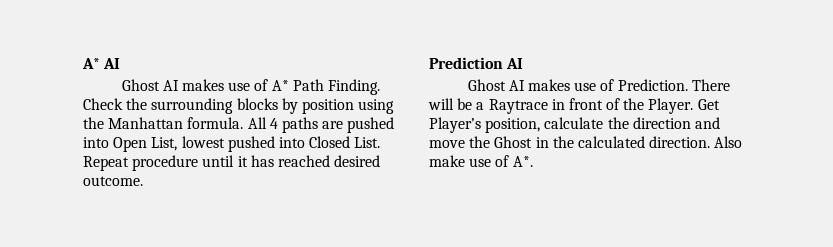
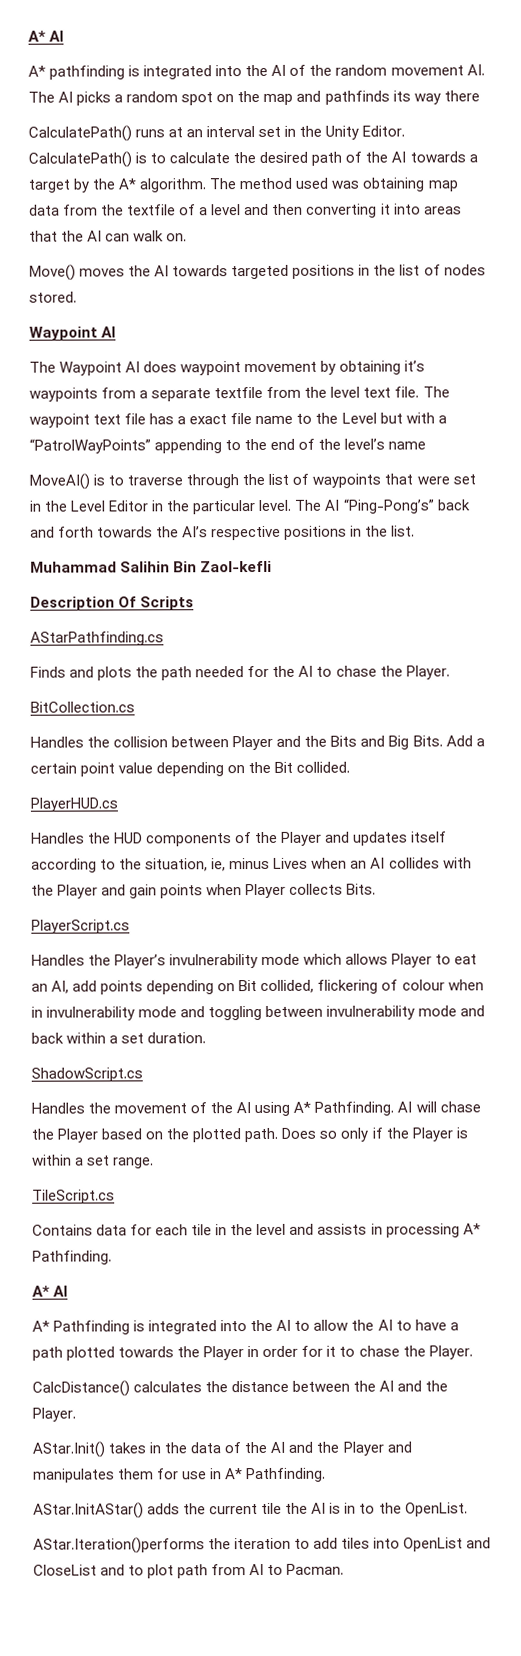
[82,58,121,69] [121,79,380,95] [83,98,395,114] [83,117,395,133] [83,136,381,152] [83,155,381,171] [83,176,143,186] [429,57,524,69] [467,79,730,91] [428,98,720,114] [429,117,720,133] [429,136,743,148] [429,155,533,167] A* AI // Ghost AI makes use of A* Path Finding. Check the surrounding blocks by position using the Manhattan formula. All 4 paths are pushed into Open List, lowest pushed into Closed List. Repeat procedure until it has reached desired outcome. // Prediction AI // Ghost AI makes use of Prediction. There will be a Raytrace in front of the Player. Get Player’s position, calculate the direction and move the Ghost in the calculated direction. Also make use of A*. -> [28,30,65,42] [28,64,485,80] [28,90,480,106] [28,125,406,142] [28,151,478,168] [28,177,459,193] [29,203,462,218] [29,230,188,242] [29,264,486,281] [29,291,77,303] [29,326,117,341] [29,360,426,376] [29,386,450,402] [29,412,447,428] [29,438,427,454] [29,473,476,490] [29,498,471,515] [30,525,416,541] [30,560,273,573] [30,596,195,611] [30,631,164,646] [30,665,450,681] [30,701,135,713] [30,735,485,751] [30,761,351,777] [30,797,118,812] [31,831,448,847] [31,857,472,873] [31,883,377,899] [31,919,130,934] [31,953,478,969] [31,979,484,995] [31,1005,486,1021] [31,1032,207,1044] [31,1067,143,1082] [31,1101,481,1117] [31,1127,468,1143] [32,1154,155,1169] [32,1189,115,1204] [32,1223,481,1238] [32,1250,112,1265] [32,1285,69,1297] [32,1319,459,1335] [32,1345,473,1361] [32,1380,449,1397] [32,1407,76,1422] [32,1441,412,1458] [33,1467,327,1483] [33,1502,468,1519] [33,1537,492,1554] [33,1563,345,1579] A* AI // A* pathfinding is integrated into the AI of the random movement AI. The AI picks a random spot on the map and pathfinds its way there // CalculatePath() runs at an interval set in the Unity Editor. CalculatePath() is to calculate the desired path of the AI towards a target by the A* algorithm. The method used was obtaining map data from the textfile of a level and then converting it into areas that the AI can walk on. // Move() moves the AI towards targeted positions in the list of nodes stored. // Waypoint AI // The Waypoint AI does waypoint movement by obtaining it’s waypoints from a separate textfile from the level text file. The waypoint text file has a exact file name to the Level but with a “PatrolWayPoints” appending to the end of the level’s name // MoveAI() is to traverse through the list of waypoints that were set in the Level Editor in the particular level. The AI “Ping-Pong’s” back and forth towards the AI’s respective positions in the list. // Muhammad Salihin Bin Zaol-kefli // Description Of Scripts // AStarPathfinding.cs // Finds and plots the path needed for the AI to chase the Player. // BitCollection.cs // Handles the collision between Player and the Bits and Big Bits. Add a certain point value depending on the Bit collided. // PlayerHUD.cs // Handles the HUD components of the Player and updates itself according to the situation, ie, minus Lives when an AI collides with the Player and gain points when Player collects Bits. // PlayerScript.cs // Handles the Player’s invulnerability mode which allows Player to eat an AI, add points depending on Bit collided, flickering of colour when in invulnerability mode and toggling between invulnerability mode and back within a set duration. // ShadowScript.cs // Handles the movement of the AI using A* Pathfinding. AI will chase the Player based on the plotted path. Does so only if the Player is within a set range. // TileScript.cs // Contains data for each tile in the level and assists in processing A* Pathfinding. // A* AI // A* Pathfinding is integrated into the AI to allow the AI to have a path plotted towards the Player in order for it to chase the Player. // CalcDistance() calculates the distance between the AI and the Player. // AStar.Init() takes in the data of the AI and the Player and manipulates them for use in A* Pathfinding. // AStar.InitAStar() adds the current tile the AI is in to the OpenList. // AStar.Iteration()performs the iteration to add tiles into OpenList and CloseList and to plot path from AI to Pacman.

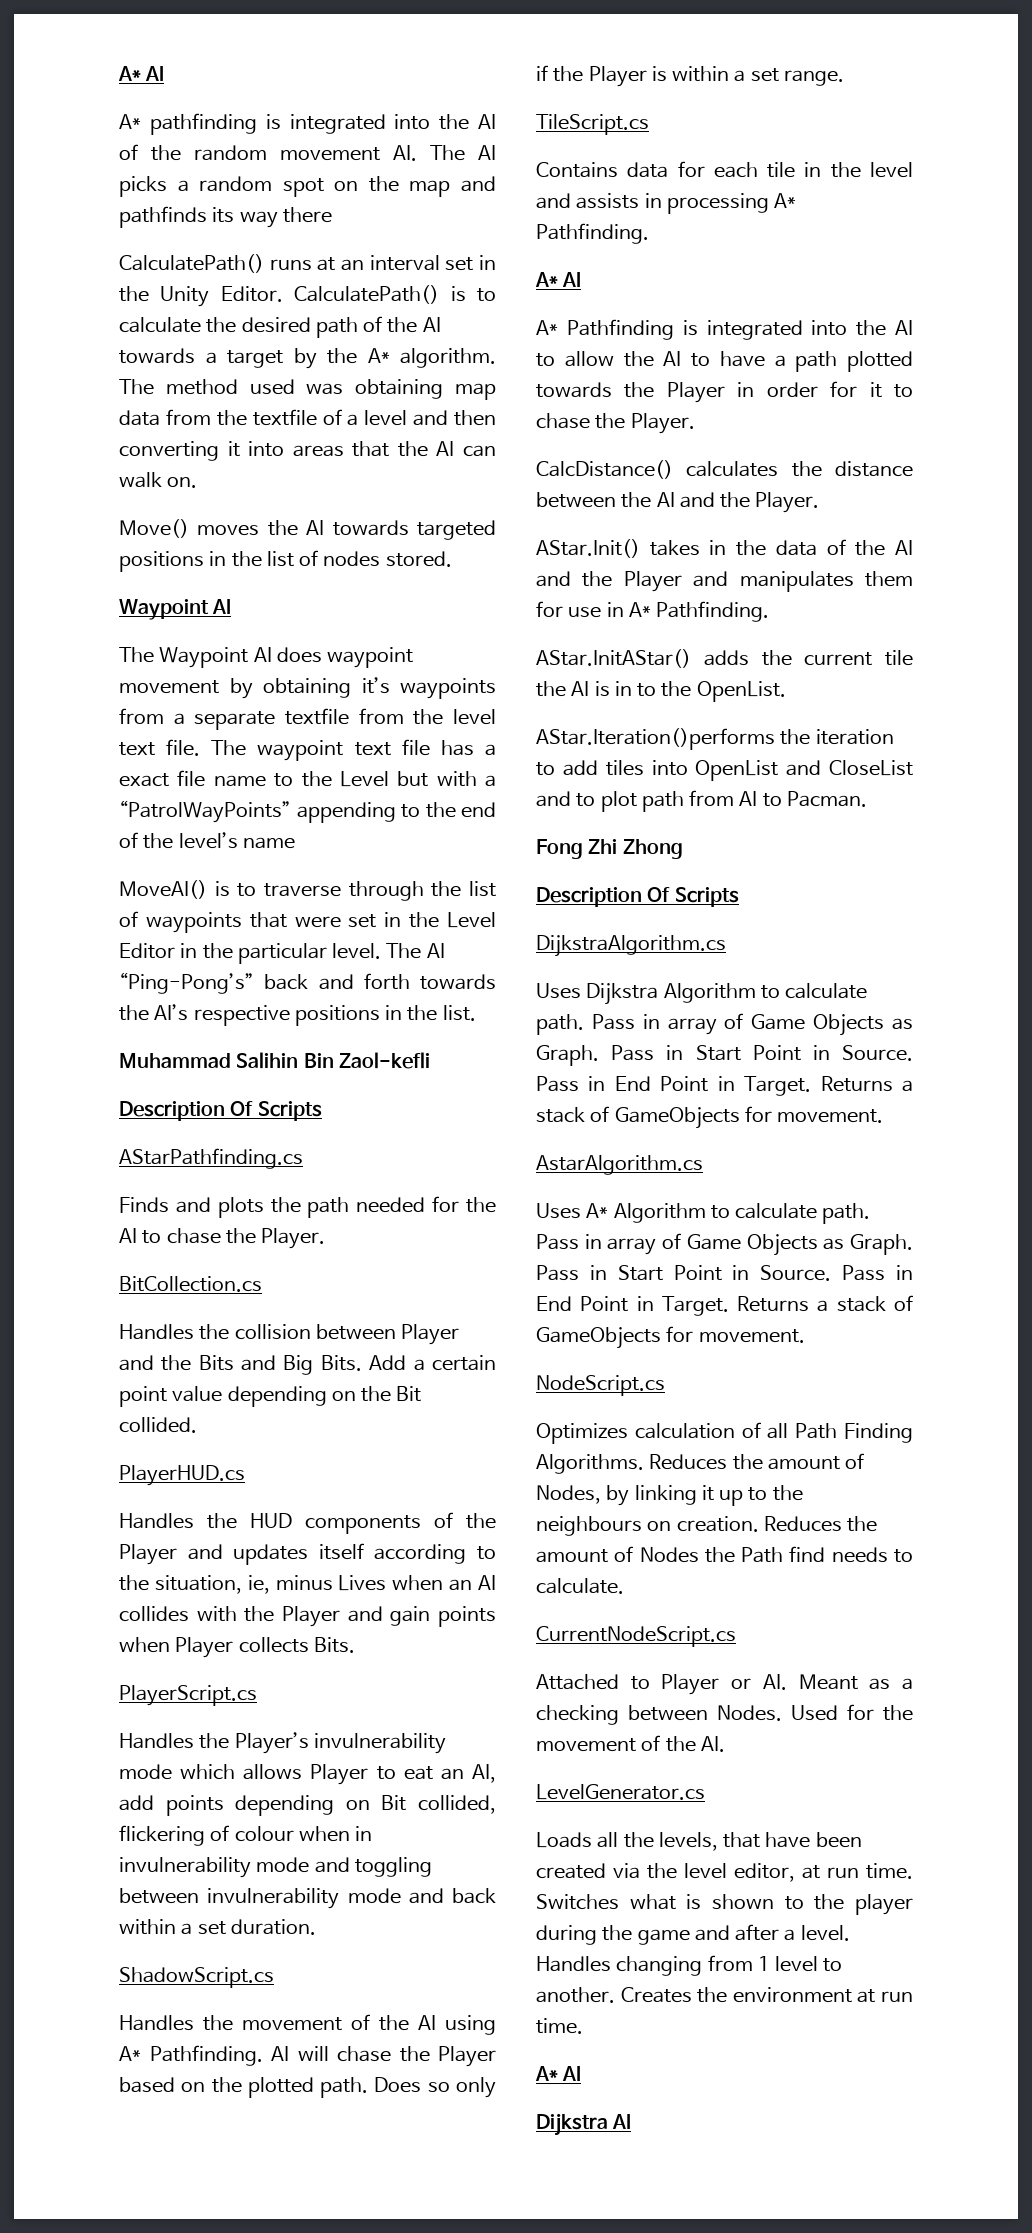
(345, 1569) none -> [536,839,683,859] [536,887,739,907] [536,935,726,957] [536,983,868,1005] [536,1013,914,1036] [536,1045,913,1066] [536,1076,913,1096] [536,1106,884,1129] [536,1155,703,1175] [536,1203,871,1224] [536,1233,913,1256] [536,1265,913,1281] [536,1295,913,1316] [536,1326,805,1349] [536,1375,665,1396] [536,1422,913,1444] [536,1453,865,1474] [536,1485,803,1506] [536,1516,878,1536] [536,1546,913,1563] [536,1578,624,1594] [536,1626,736,1647] [536,1674,913,1695] [536,1704,913,1725] [536,1735,725,1752] [536,1784,705,1800] [536,1832,862,1851] [536,1863,913,1882] [536,1894,913,1915] [536,1924,850,1945] [536,1955,843,1976] [536,1987,913,2003] [536,2018,583,2034] [535,2066,582,2081] [536,2113,632,2136] // Fong Zhi Zhong // Description Of Scripts // DijkstraAlgorithm.cs // Uses Dijkstra Algorithm to calculate path. Pass in array of Game Objects as Graph. Pass in Start Point in Source. Pass in End Point in Target. Returns a stack of GameObjects for movement. // AstarAlgorithm.cs // Uses A* Algorithm to calculate path. Pass in array of Game Objects as Graph. Pass in Start Point in Source. Pass in End Point in Target. Returns a stack of GameObjects for movement. // NodeScript.cs // Optimizes calculation of all Path Finding Algorithms. Reduces the amount of Nodes, by linking it up to the neighbours on creation. Reduces the amount of Nodes the Path find needs to calculate. // CurrentNodeScript.cs // Attached to Player or AI. Meant as a checking between Nodes. Used for the movement of the AI. // LevelGenerator.cs // Loads all the levels, that have been created via the level editor, at run time. Switches what is shown to the player during the game and after a level. Handles changing from 1 level to another. Creates the environment at run time. // A* AI // Dijkstra AI

